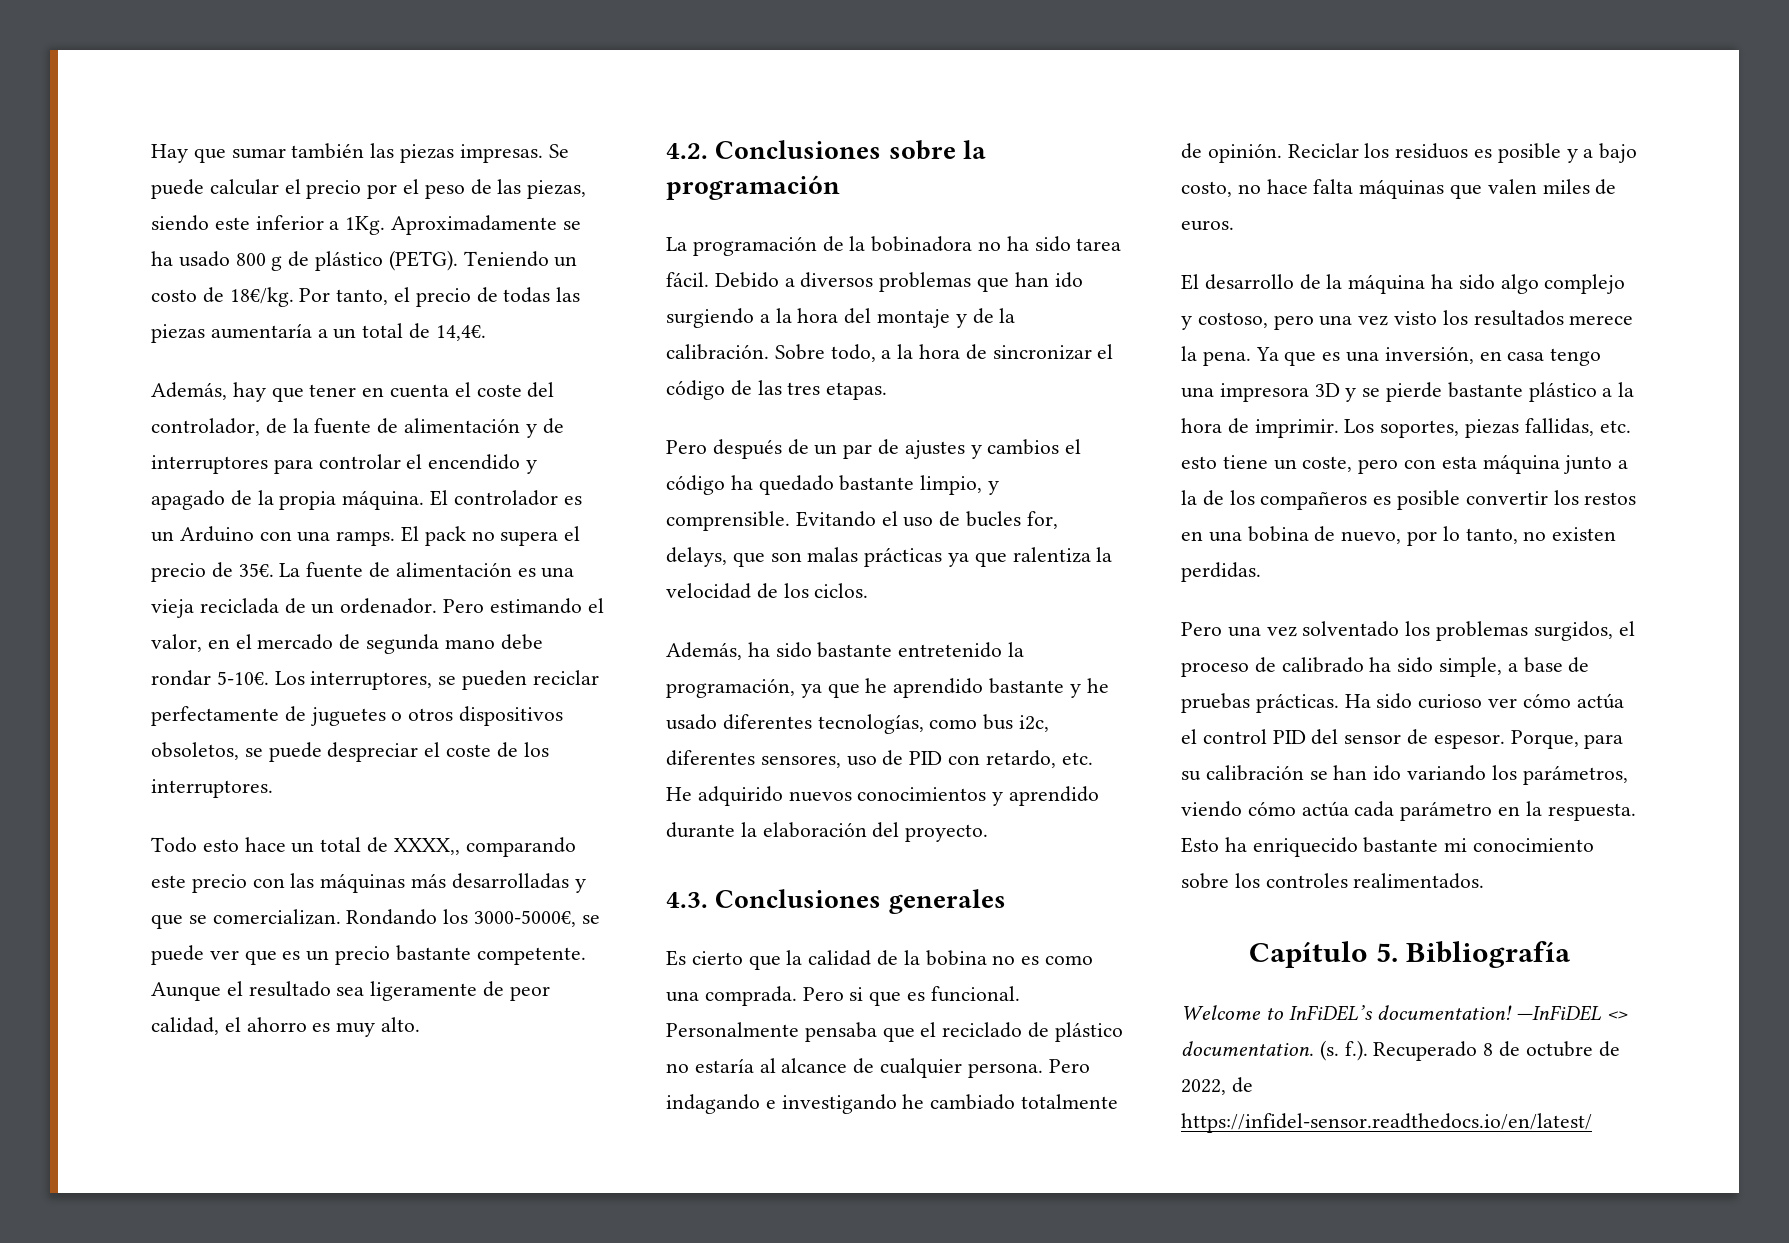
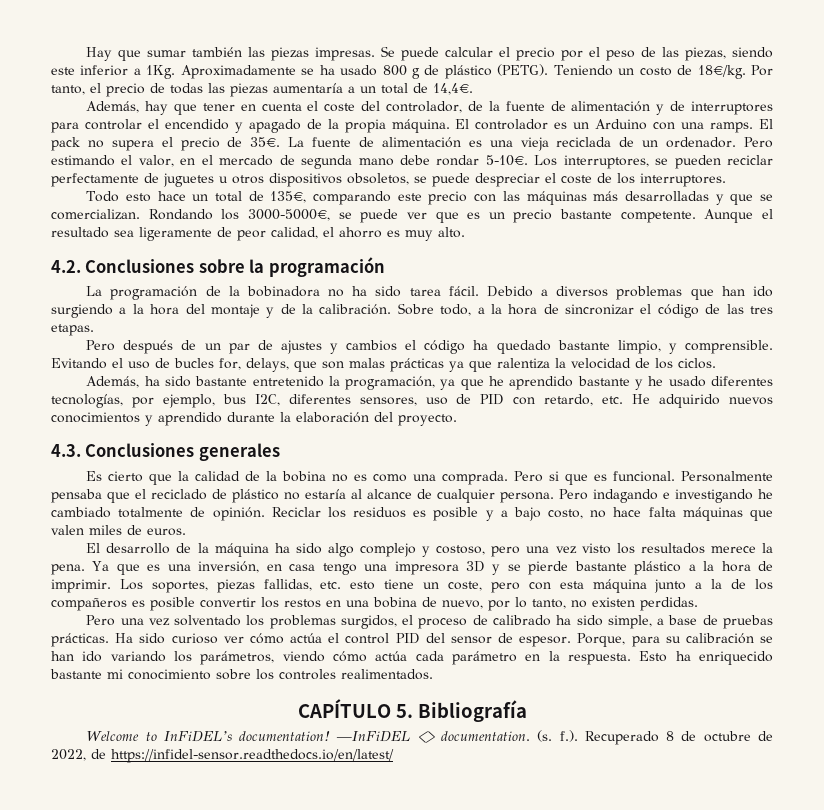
[391,712,403,721] o -> [219,176,228,183] u
[393,838,460,855] XXXX,, -> [270,191,307,203] 135€,
[929,714,1050,732] como bus i2c, -> [131,394,280,408] por ejemplo, bus I2C,
[1248,941,1368,968] Capítulo -> [297,699,391,718] CAPÍTULO

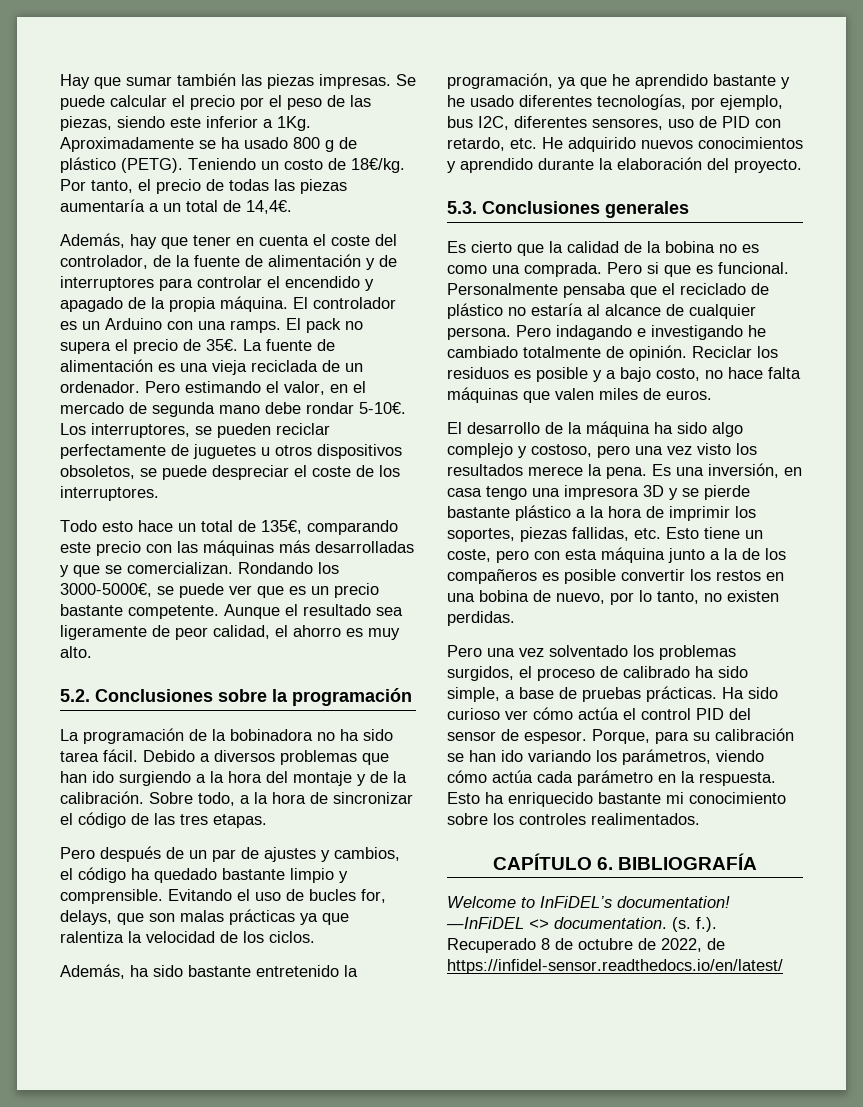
[51,260,81,273] 4.2. -> [60,689,90,702] 5.2.
[346,340,398,351] cambios -> [334,847,400,861] cambios,
[617,340,661,354] limpio, -> [290,868,334,883] limpio
[51,444,81,457] 4.3. -> [447,201,477,214] 5.3.
[92,561,161,575] Ya que es -> [652,464,671,476] Es
[51,579,143,593] imprimir. Los -> [669,506,756,521] imprimir los
[350,581,376,590] esto -> [666,527,699,539] Esto
[395,700,527,722] 5. Bibliografía -> [597,853,758,870] 6. BIBLIOGRAFÍA

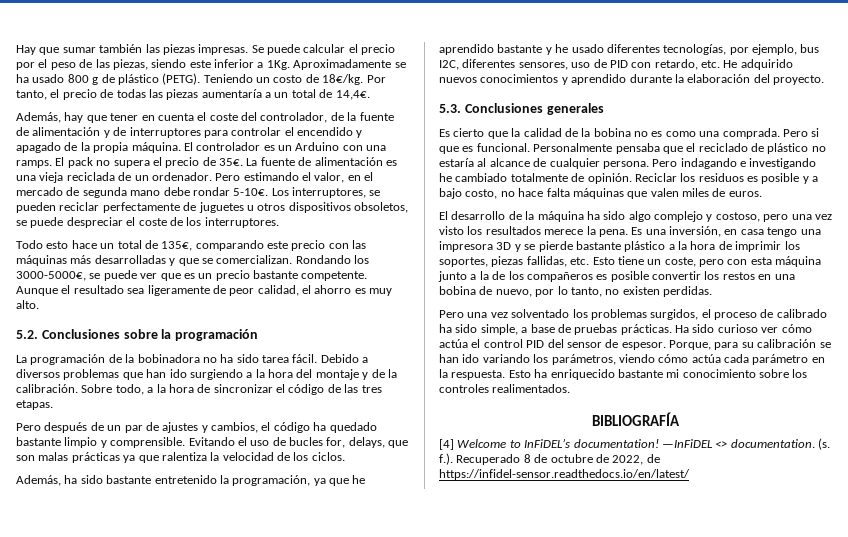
[492,853,613,870] CAPÍTULO 6. -> (571, 388) none
(758, 861) none -> [439,439,454,450] [4]

